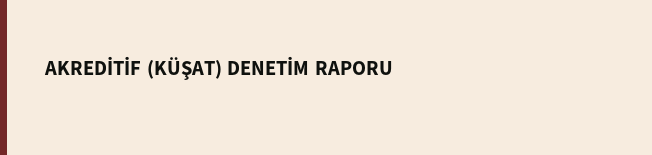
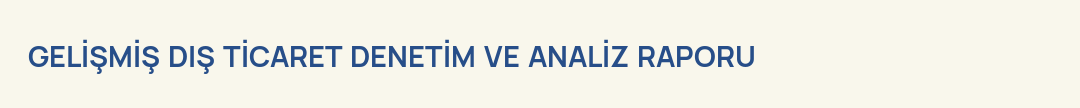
[44,56,310,80] AKREDİTİF (KÜŞAT) DENETİM -> [28,39,630,74] GELİŞMİŞ DIŞ TİCARET DENETİM VE ANALİZ

